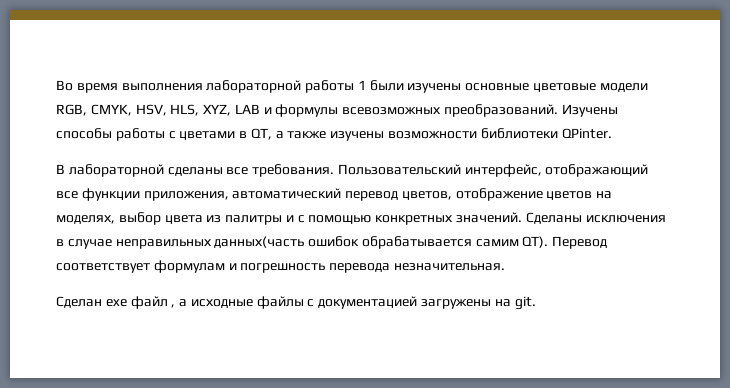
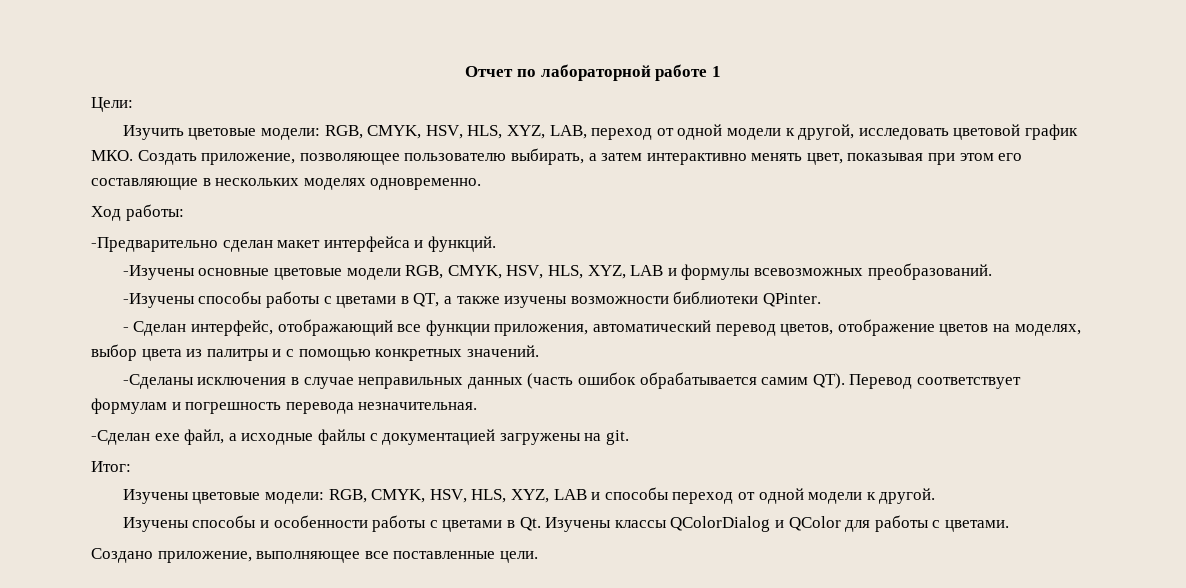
[56,80,462,93] Во время выполнения лабораторной работы 1 были изучены -> [465,64,721,81] [91,97,133,112] [122,124,1078,140] [91,148,1023,165] [91,178,482,190] [91,204,184,221] [91,236,496,252] [122,265,195,280] Отчет по лабораторной работе 1 // Цели: // Изучить цветовые модели: RGB, CMYK, HSV, HLS, XYZ, LAB, переход от одной модели к другой, исследовать цветовой график МКО. Создать приложение, позволяющее пользователю выбирать, а затем интерактивно менять цвет, показывая при этом его составляющие в нескольких моделях одновременно. // Ход работы: // -Предварительно сделан макет интерфейса и функций. // -Изучены
[561,104,618,117] Изучены -> [122,293,195,308] // -Изучены
[56,164,461,177] В лабораторной сделаны все требования. Пользовательский -> [122,321,187,336] - Сделан
[525,212,582,224] Сделаны -> [122,374,194,389] // -Сделаны
[214,236,305,248] данных(часть -> [467,373,574,389] данных (часть
[56,296,176,309] Сделан exe файл , -> [91,429,225,445] -Сделан exe файл,
(536, 303) none -> [91,461,131,472] [122,487,936,504] [122,515,1009,532] [91,548,538,563] // Итог: // Изучены цветовые модели: RGB, CMYK, HSV, HLS, XYZ, LAB и способы переход от одной модели к другой. // Изучены способы и особенности работы с цветами в Qt. Изучены классы QColorDialog и QColor для работы с цветами. // Создано приложение, выполняющее все поставленные цели.

